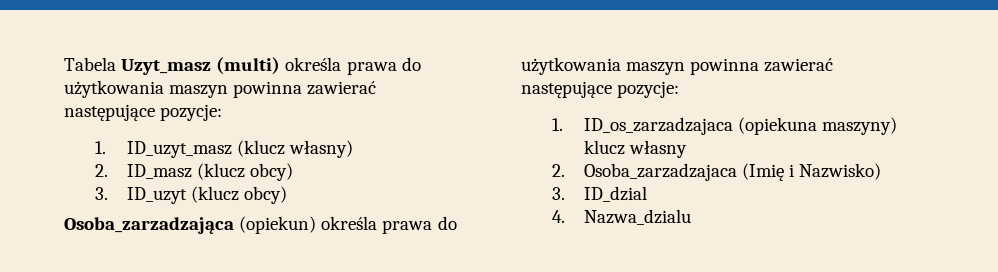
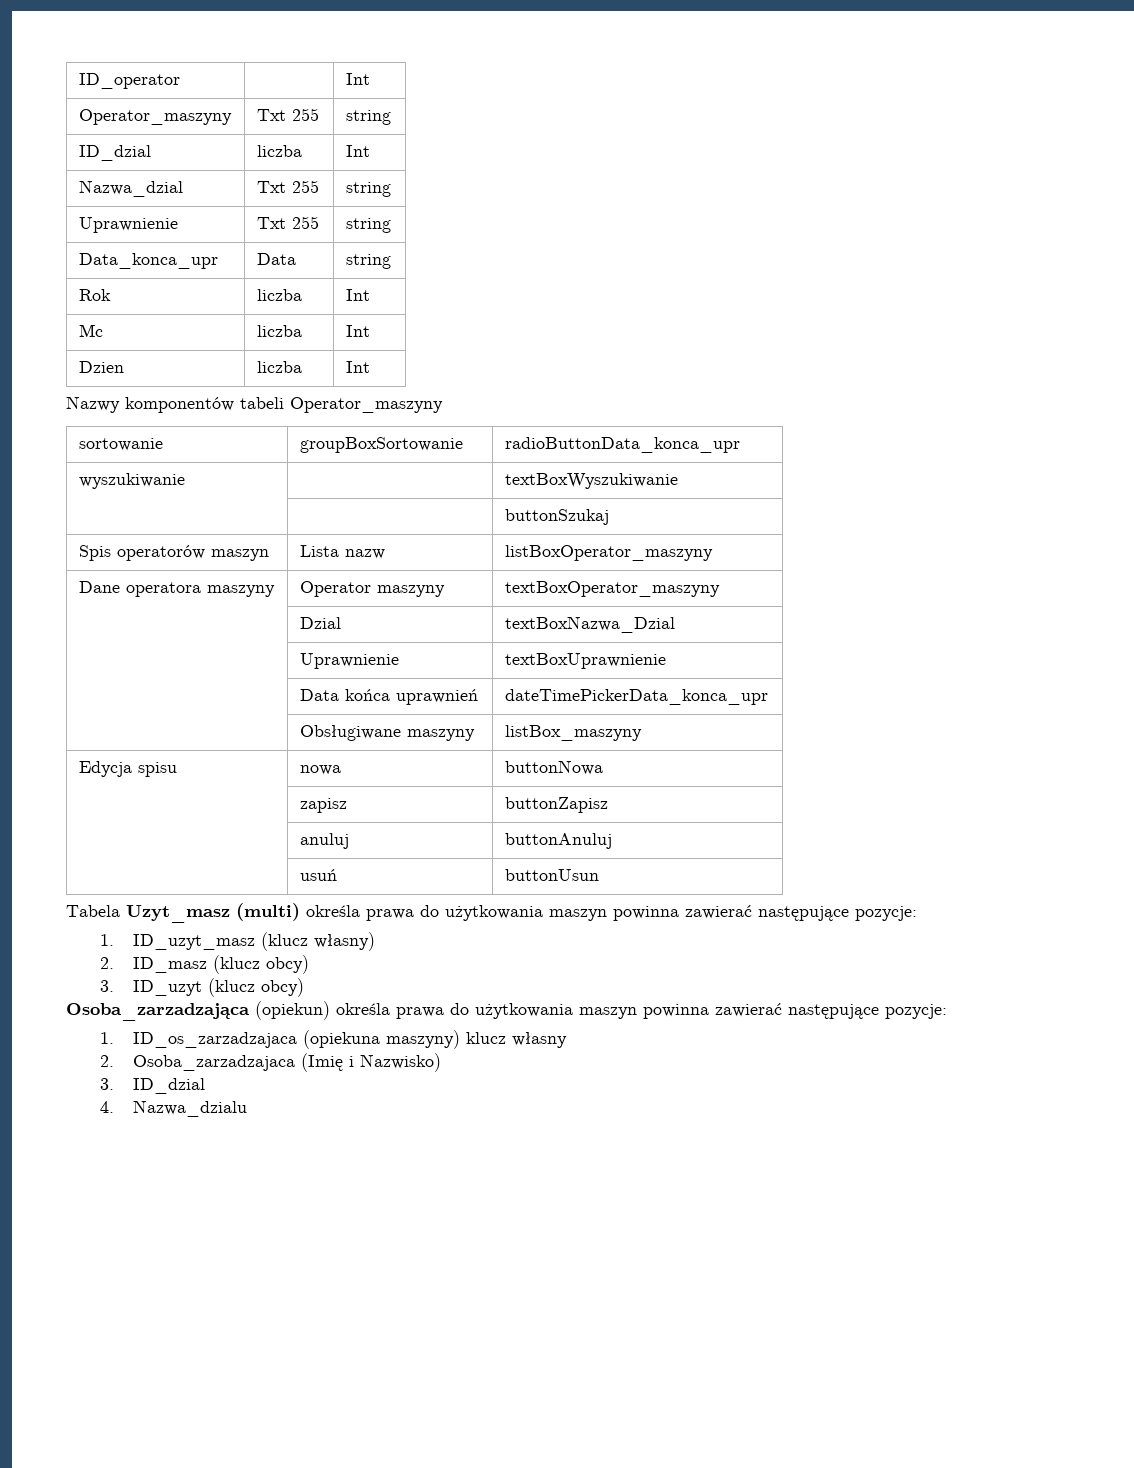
(64, 64) none -> [78,73,180,89] [345,73,370,85] [78,109,232,125] [256,108,319,121] [345,110,391,125] [78,145,151,161] [256,145,302,157] [345,145,370,157] [78,180,183,197] [256,180,319,193] [345,182,391,197] [78,217,178,233] [256,216,319,229] [345,218,391,233] [78,253,218,269] [256,253,296,265] [345,254,391,269] [78,289,111,301] [256,289,302,301] [345,289,370,301] [78,324,103,337] [256,325,302,337] [345,325,370,337] [78,361,124,373] [256,361,302,373] [345,361,370,373] [66,396,443,413] [78,438,163,451] [299,437,463,453] [504,437,740,453] [78,473,185,489] [504,473,678,489] [504,509,609,525] [78,545,269,561] [299,545,385,559] [504,545,713,561] [78,581,275,597] [299,581,445,597] [504,581,720,597] [299,617,341,629] [504,616,675,633] [299,653,399,669] [504,653,666,669] [299,689,478,705] [504,689,768,705] [299,725,475,741] [504,725,642,741] [78,761,177,777] [299,765,341,775] [504,760,603,775] [299,798,347,813] [504,797,608,813] [299,833,349,849] [504,833,612,849] [299,869,337,881] [504,869,599,881] ID_operator | | Int // Operator_maszyny | Txt 255 | string // ID_dzial | liczba | Int // Nazwa_dzial | Txt 255 | string // Uprawnienie | Txt 255 | string // Data_konca_upr | Data | string // Rok | liczba | Int // Mc | liczba | Int // Dzien | liczba | Int // Nazwy komponentów tabeli Operator_maszyny // sortowanie | groupBoxSortowanie | radioButtonData_konca_upr // wyszukiwanie | | textBoxWyszukiwanie // | | buttonSzukaj // Spis operatorów maszyn | Lista nazw | listBoxOperator_maszyny // Dane operatora maszyny | Operator maszyny | textBoxOperator_maszyny // | Dzial | textBoxNazwa_Dzial // | Uprawnienie | textBoxUprawnienie // | Data końca uprawnień | dateTimePickerData_konca_upr // | Obsługiwane maszyny | listBox_maszyny // Edycja spisu | nowa | buttonNowa // | zapisz | buttonZapisz // | anuluj | buttonAnuluj // | usuń | buttonUsun //

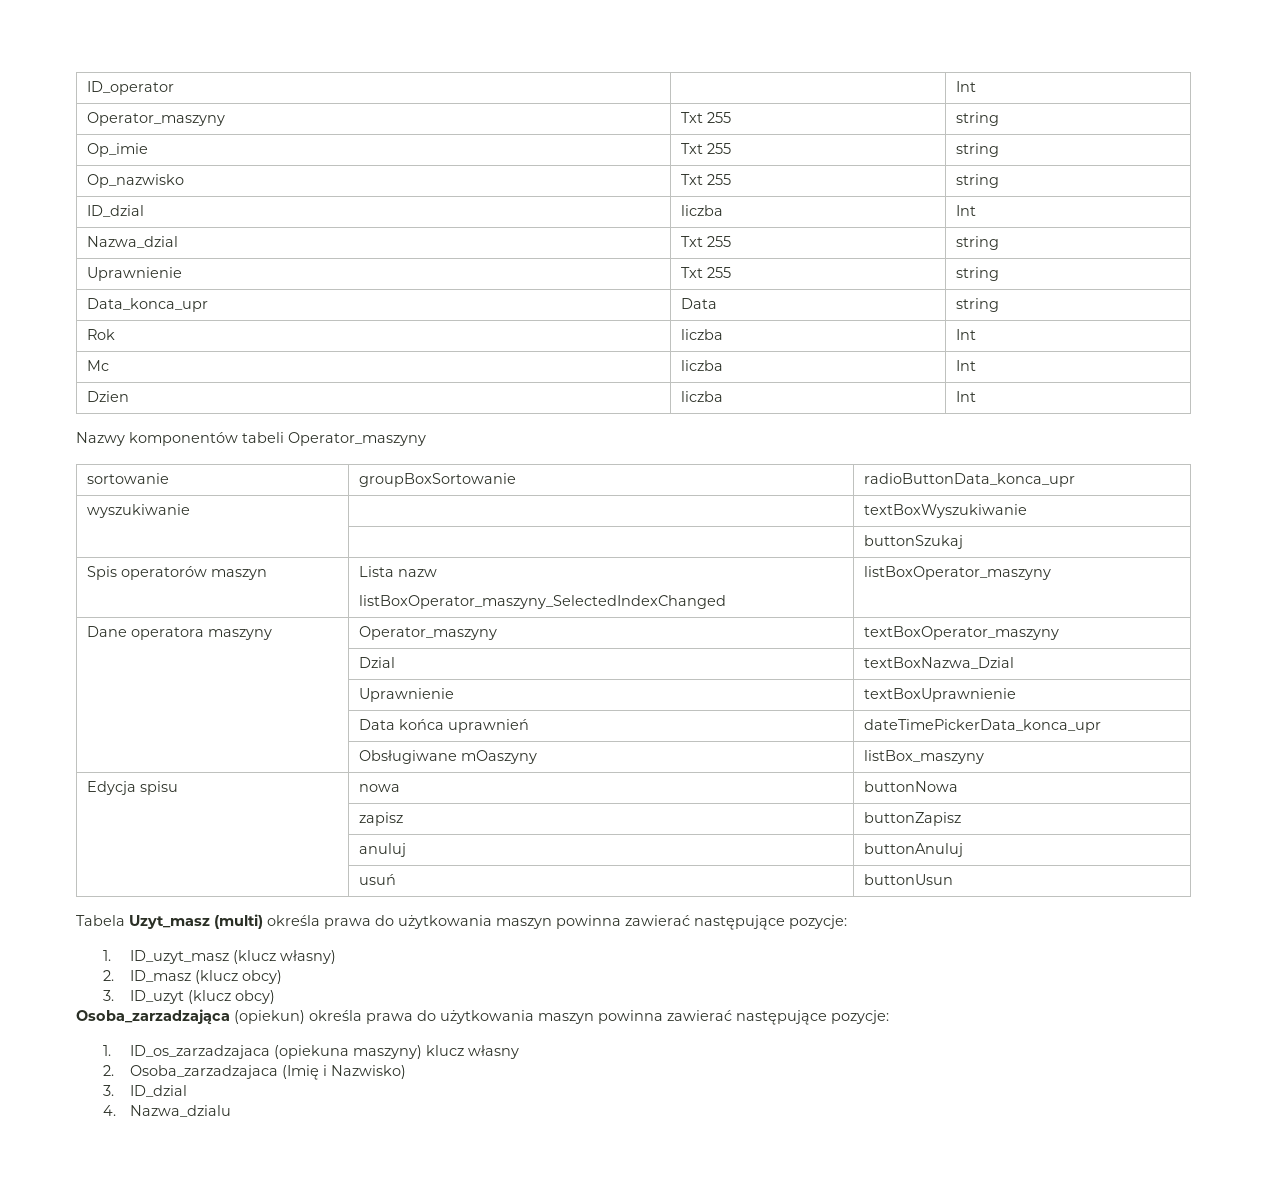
(391, 117) none -> [87,143,149,157] [681,143,732,154] [956,143,1000,157] [87,174,185,188] [681,174,732,185] [956,174,1000,188] // Op_imie | Txt 255 | string // Op_nazwisko | Txt 255 | string
(385, 554) none -> [359,595,727,609] // listBoxOperator_maszyny_SelectedIndexChanged
[299,581,445,597] Operator maszyny -> [359,626,498,640] Operator_maszyny
[406,729,475,741] maszyny -> [461,750,538,764] mOaszyny

